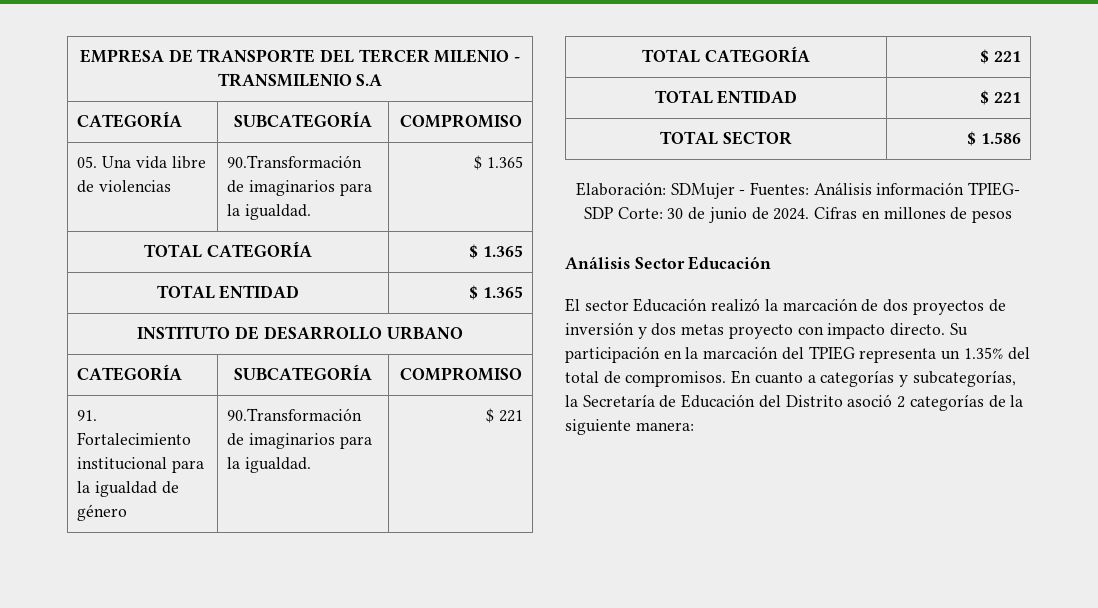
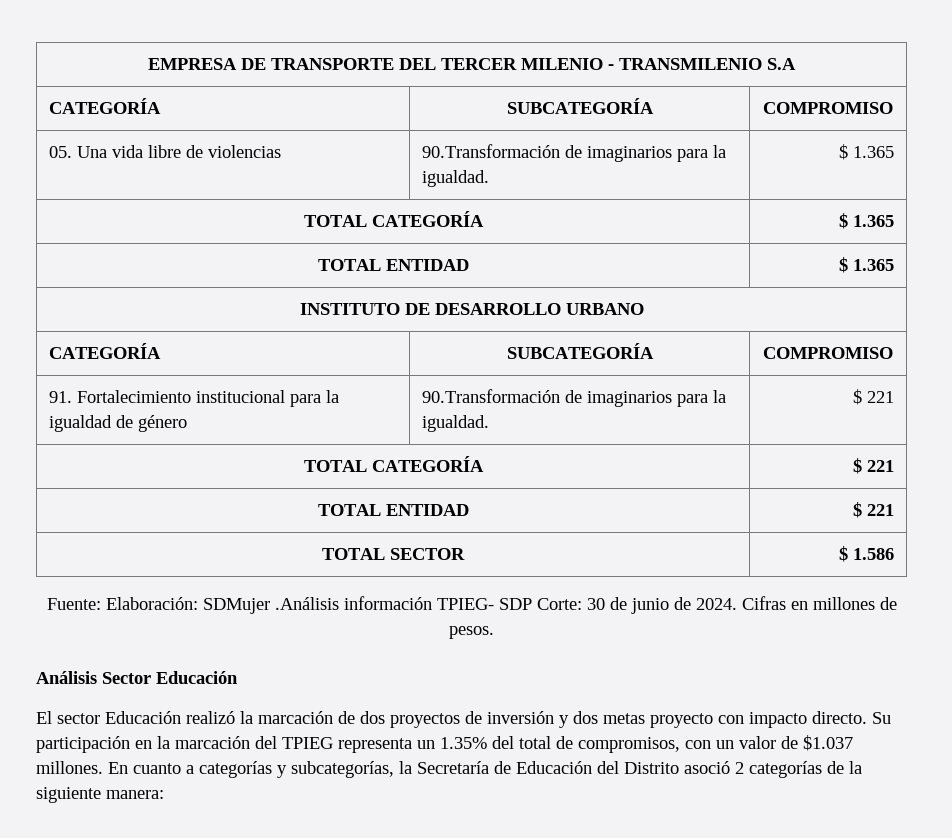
(1021, 138) none -> [46,598,101,610] Fuente:
[739,182,872,196] - Fuentes: Análisis -> [274,597,339,610] .Análisis
[971,210,1012,223] pesos -> [449,626,494,639] pesos.
[625,371,727,387] compromisos. -> [578,735,853,753] [36,761,103,774] compromisos, con un valor de $1.037 millones.

